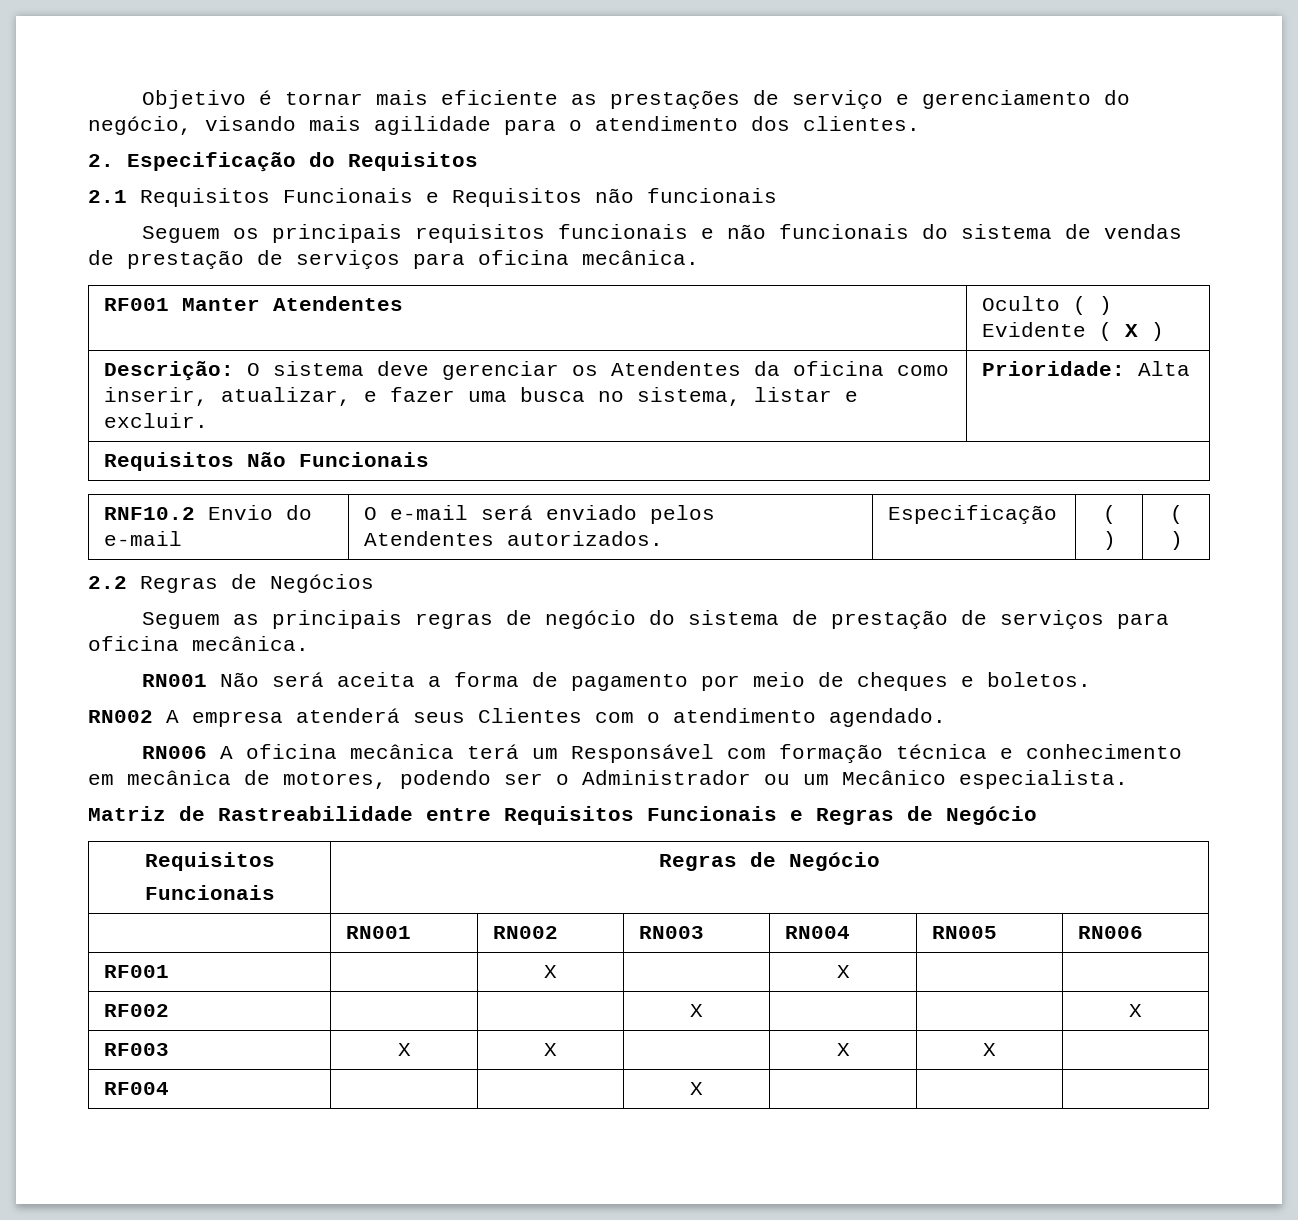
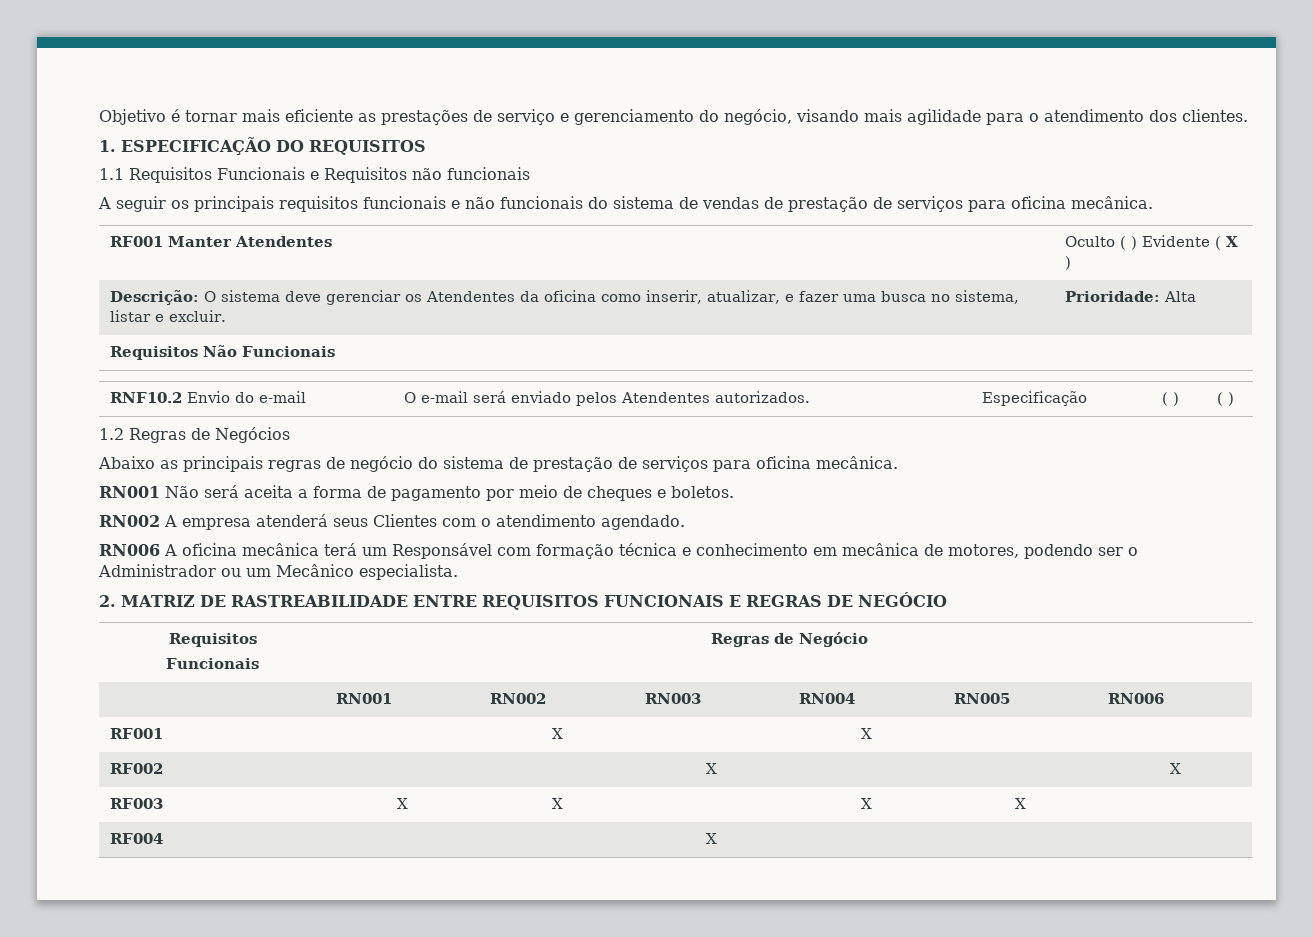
[88,152,478,172] [88,190,127,203] 2. Especificação do Requisitos // 2.1 -> [99,137,426,155] [99,168,124,180] 1. ESPECIFICAÇÃO DO REQUISITOS // 1.1
[141,226,220,243] Seguem -> [98,196,166,212] A seguir
[88,576,127,589] 2.2 -> [99,428,124,440] 1.2
[141,612,220,629] Seguem -> [98,456,155,469] Abaixo
[88,806,1037,825] Matriz de Rastreabilidade entre Requisitos Funcionais e Regras de Negócio -> [99,592,947,610] 2. MATRIZ DE RASTREABILIDADE ENTRE REQUISITOS FUNCIONAIS E REGRAS DE NEGÓCIO

